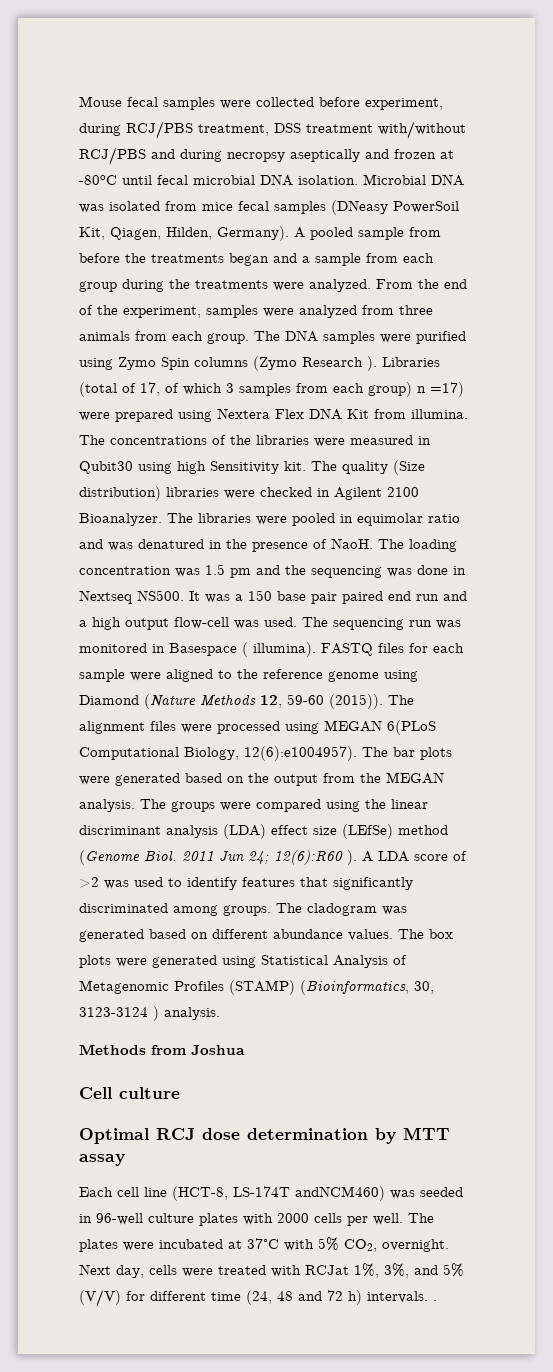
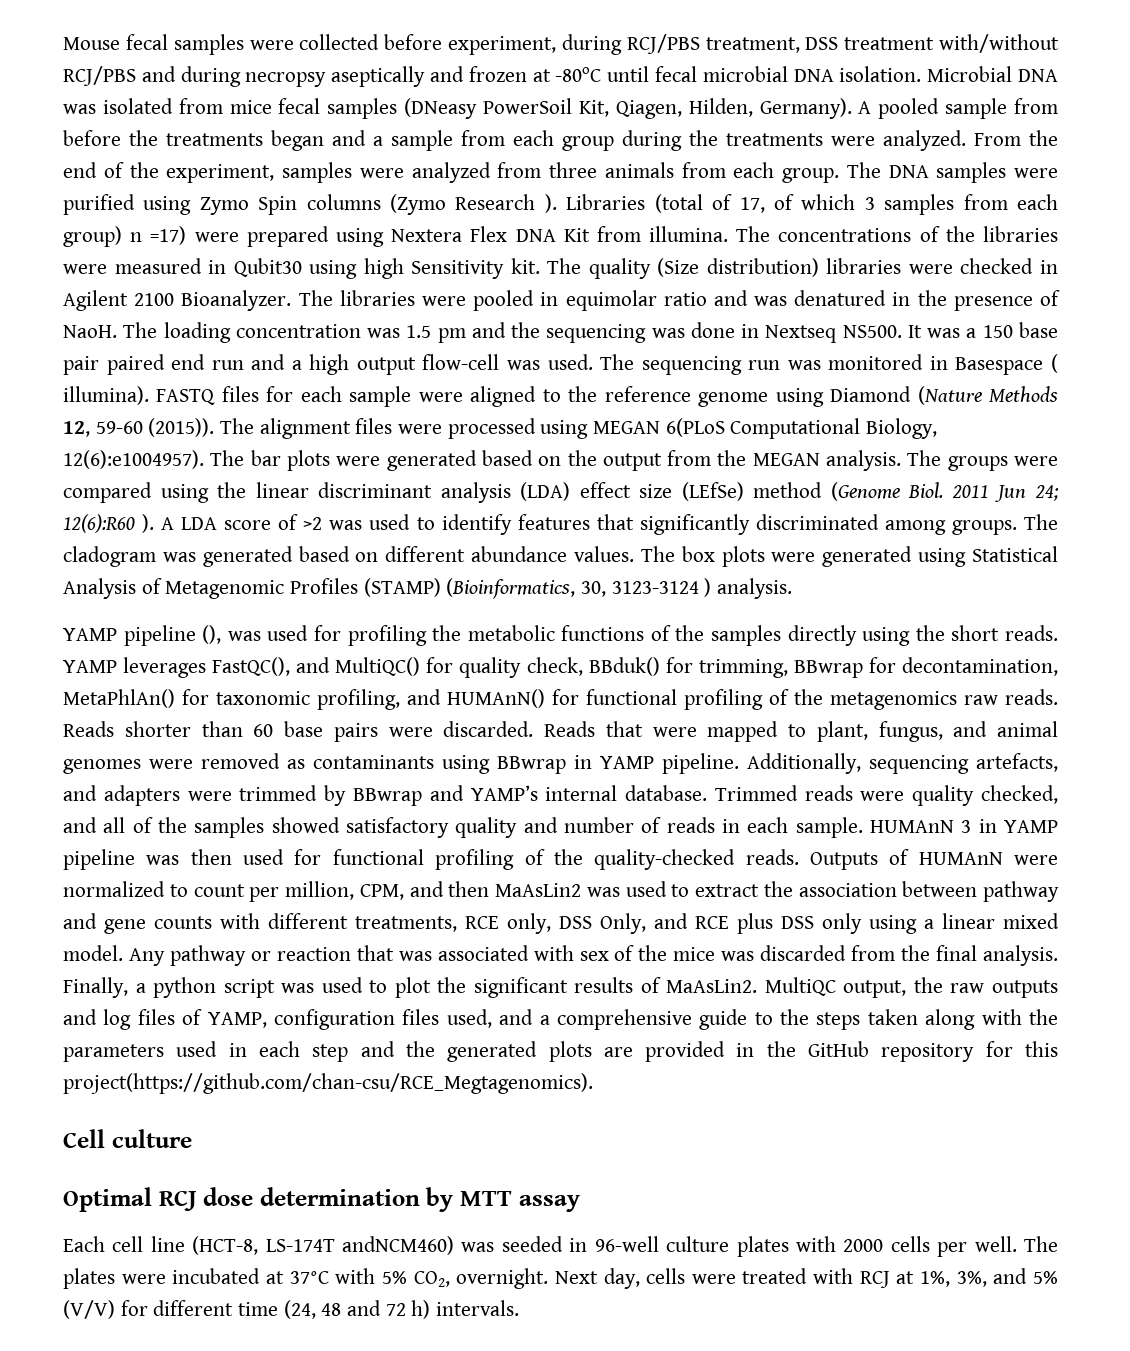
[79,1044,245,1055] Methods from Joshua -> [63,625,1059,646] [63,657,1058,678] [63,689,1058,710] [63,721,1058,742] [63,753,1058,774] [63,785,1059,806] [63,817,1059,838] [63,849,1058,870] [63,881,1059,902] [63,913,1059,934] [63,945,1058,966] [63,977,1058,998] [63,1009,1059,1030] [63,1041,1058,1062] [63,1073,593,1094] YAMP pipeline (), was used for profiling the metabolic functions of the samples directly using the short reads. YAMP leverages FastQC(), and MultiQC() for quality check, BBduk() for trimming, BBwrap for decontamination, MetaPhlAn() for taxonomic profiling, and HUMAnN() for functional profiling of the metagenomics raw reads. Reads shorter than 60 base pairs were discarded. Reads that were mapped to plant, fungus, and animal genomes were removed as contaminants using BBwrap in YAMP pipeline. Additionally, sequencing artefacts, and adapters were trimmed by BBwrap and YAMP’s internal database. Trimmed reads were quality checked, and all of the samples showed satisfactory quality and number of reads in each sample. HUMAnN 3 in YAMP pipeline was then used for functional profiling of the quality-checked reads. Outputs of HUMAnN were normalized to count per million, CPM, and then MaAsLin2 was used to extract the association between pathway and gene counts with different treatments, RCE only, DSS Only, and RCE plus DSS only using a linear mixed model. Any pathway or reaction that was associated with sex of the mice was discarded from the final analysis. Finally, a python script was used to plot the significant results of MaAsLin2. MultiQC output, the raw outputs and log files of YAMP, configuration files used, and a comprehensive guide to the steps taken along with the parameters used in each step and the generated plots are provided in the GitHub repository for this project(https://github.com/chan-csu/RCE_Megtagenomics).
[305,1265,349,1275] RCJat -> [859,1271,915,1288] RCJ at
[433,1300,437,1301] . -> (520, 1308) none

